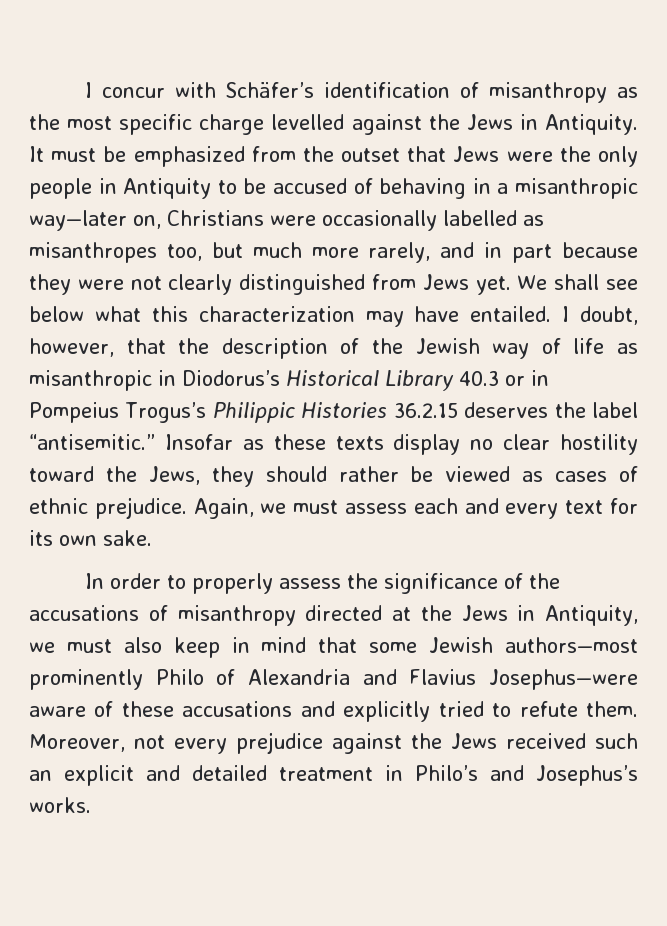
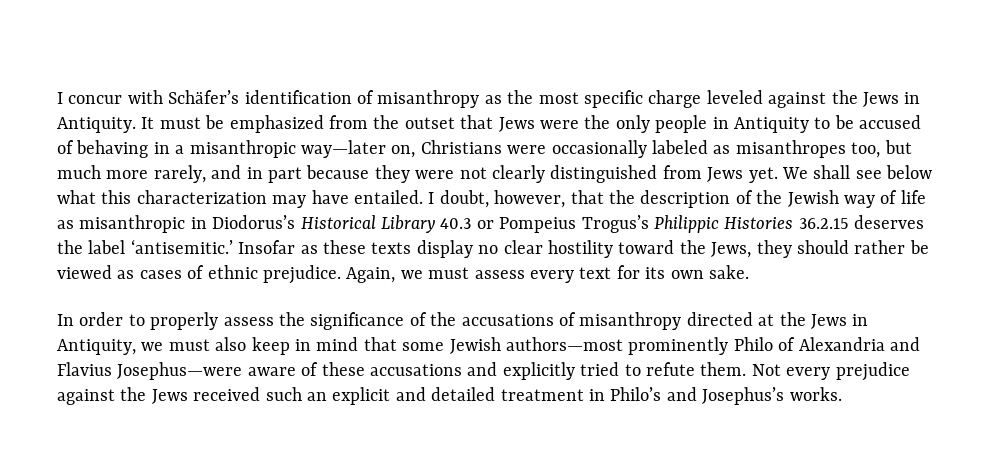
[271,114,345,130] levelled -> [706,90,763,104] leveled
[443,210,517,226] labelled -> [651,140,708,154] labeled
[531,370,549,386] in -> (494, 224) none
[29,434,155,450] “antisemitic.” -> [130,239,233,254] ‘antisemitic.’
[413,498,499,514] each and -> (525, 274) none
[29,734,165,752] Moreover, not -> [751,364,781,376] Not

